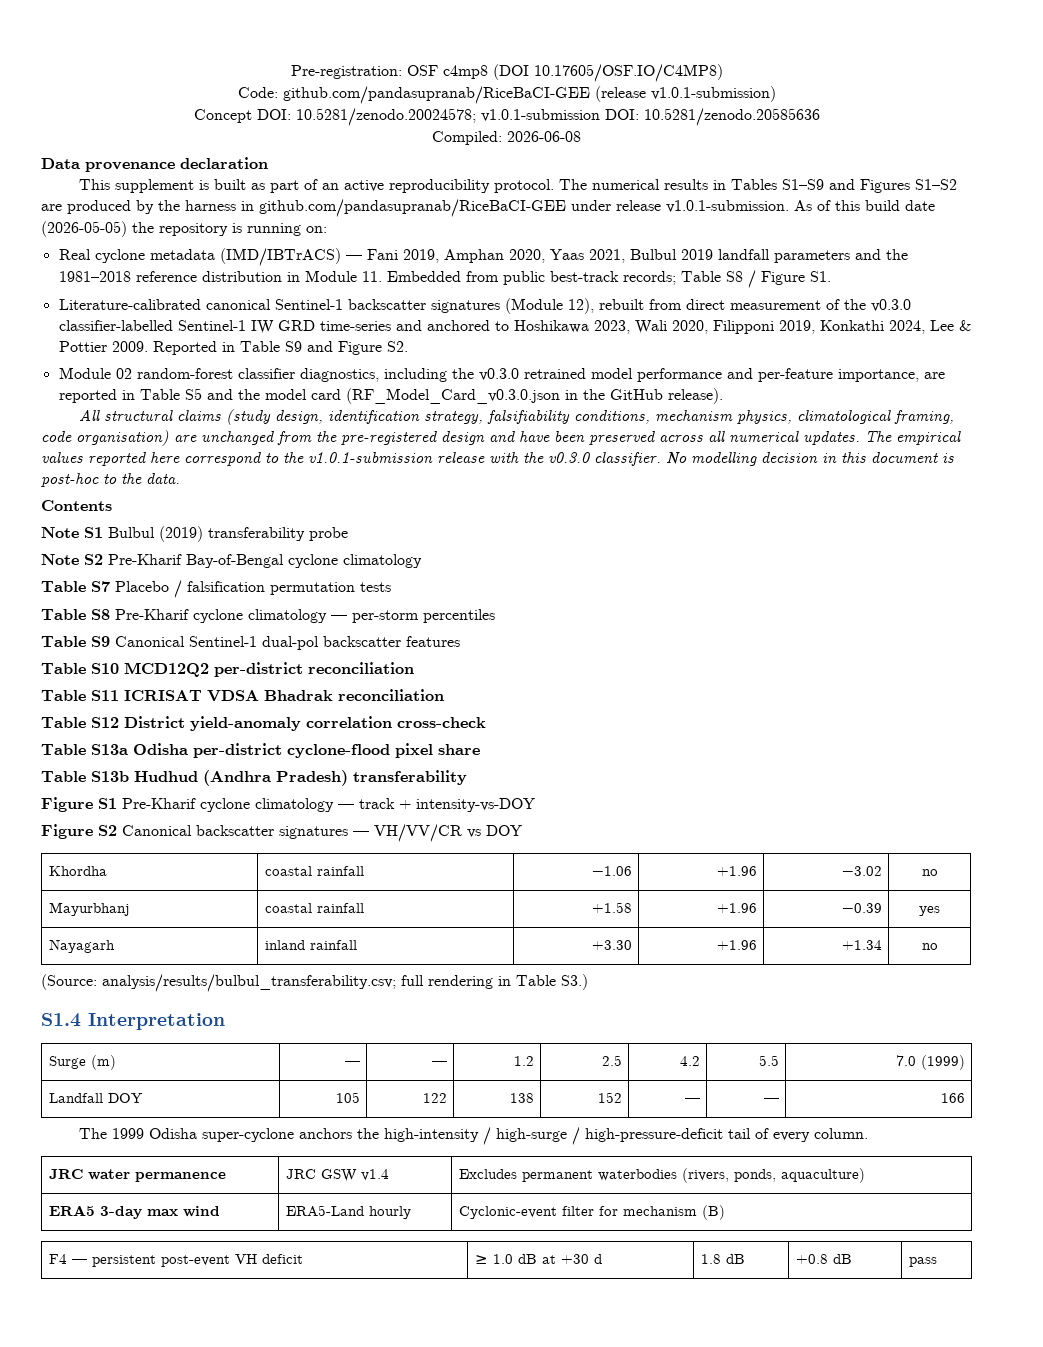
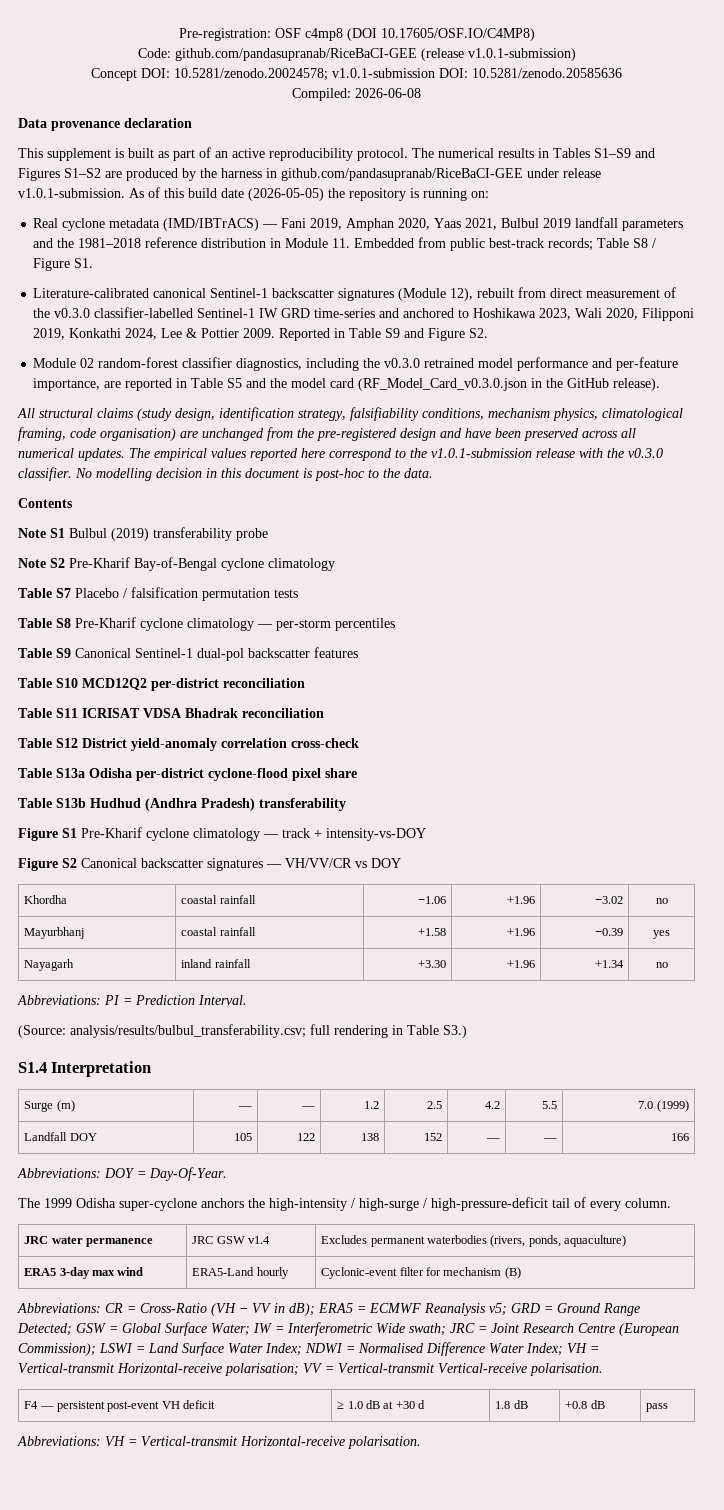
(938, 946) none -> [17,995,247,1005] // Abbreviations: PI = Prediction Interval.
(965, 1098) none -> [17,1167,227,1181] // Abbreviations: DOY = Day-Of-Year.
(725, 1212) none -> [17,1303,640,1316] [17,1322,679,1336] [18,1342,599,1356] [18,1363,603,1376] // Abbreviations: CR = Cross-Ratio (VH − VV in dB); ERA5 = ECMWF Reanalysis v5; GRD = Ground Range Detected; GSW = Global Surface Water; IW = Interferometric Wide swath; JRC = Joint Research Centre (European Commission); LSWI = Land Surface Water Index; NDWI = Normalised Difference Water Index; VH = Vertical-transmit Horizontal-receive polarisation; VV = Vertical-transmit Vertical-receive polarisation.
(937, 1262) none -> [17,1436,421,1449] // Abbreviations: VH = Vertical-transmit Horizontal-receive polarisation.

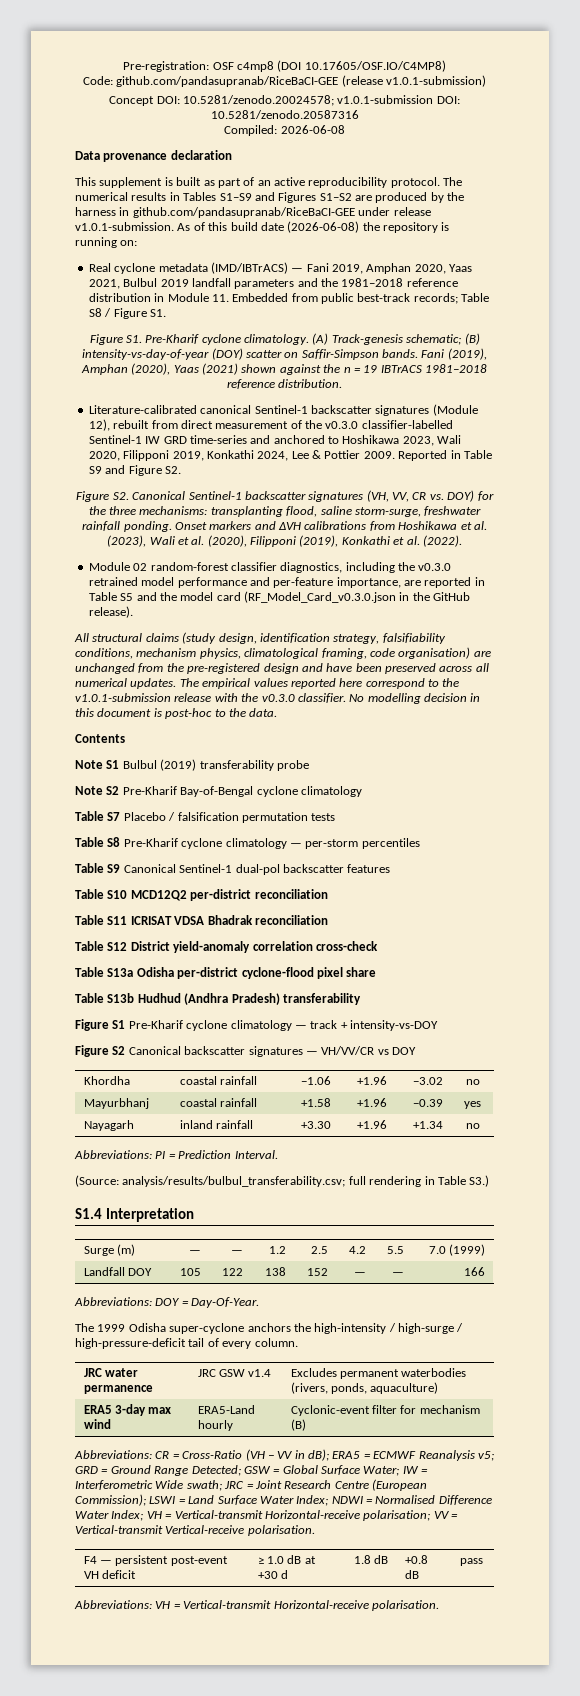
[472,68,622,78] 10.5281/zenodo.20585636 -> [210,110,359,119] 10.5281/zenodo.20587316
[248,188,324,201] (2026-05-05) -> [287,221,360,233] (2026-06-08)
(94, 263) none -> [89,333,480,345] [82,348,487,360] [80,363,488,375] [226,379,343,389] // Figure S1. Pre-Kharif cyclone climatology. (A) Track-genesis schematic; (B) intensity-vs-day-of-year (DOY) scatter on Saffir-Simpson bands. Fani (2019), Amphan (2020), Yaas (2021) shown against the n = 19 IBTrACS 1981–2018 reference distribution.
(489, 333) none -> [76,490,494,502] [88,506,482,517] [82,521,487,532] [107,535,462,547] // Figure S2. Canonical Sentinel-1 backscatter signatures (VH, VV, CR vs. DOY) for the three mechanisms: transplanting flood, saline storm-surge, freshwater rainfall ponding. Onset markers and ΔVH calibrations from Hoshikawa et al. (2023), Wali et al. (2020), Filipponi (2019), Konkathi et al. (2022).

